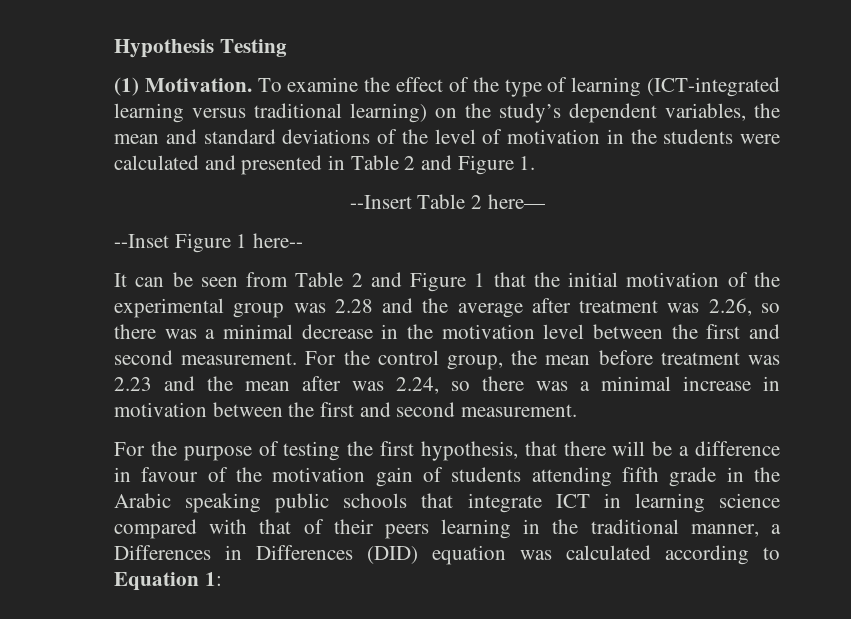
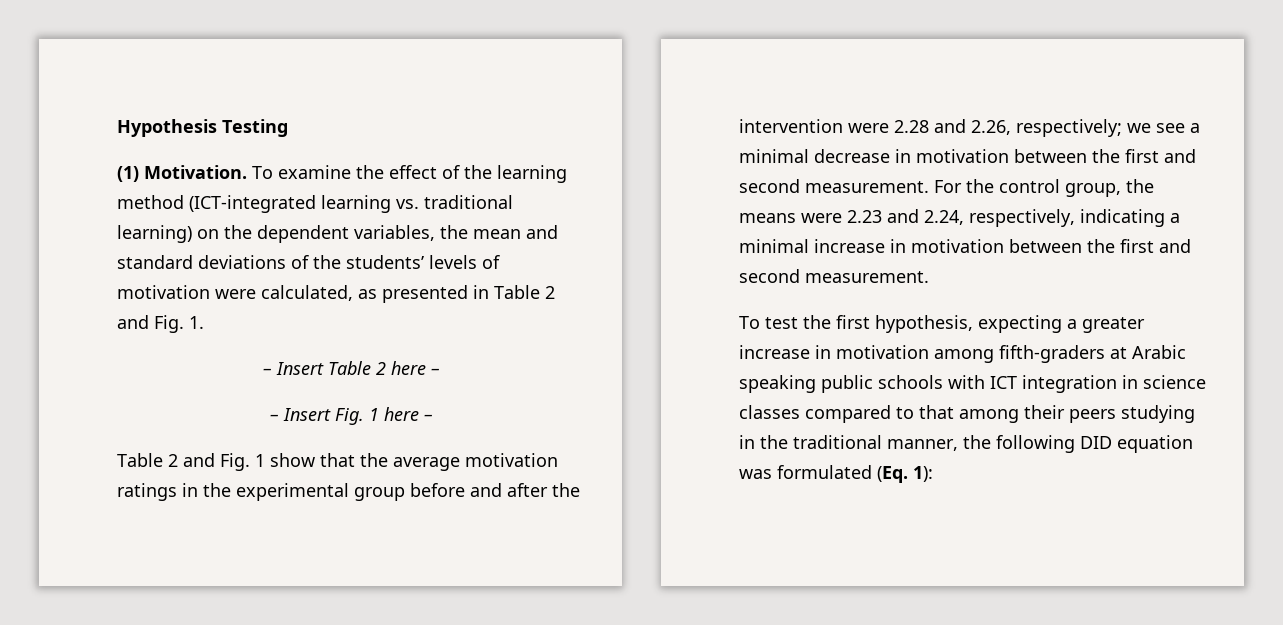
[504,77,642,97] type of learning -> [497,165,567,183] [117,195,184,209] learning method
[192,108,246,118] versus -> [396,199,419,209] vs.
[499,103,561,123] study’s -> (252, 232) none
[434,129,780,144] [114,155,236,170] level of motivation in the students were calculated and -> [346,255,500,269] [117,285,377,301] students’ levels of motivation were calculated, as
[457,155,514,175] Figure -> [154,315,184,333] Fig.
[349,194,545,209] [114,233,304,253] [114,272,780,292] [114,298,780,318] [114,324,197,339] --Insert Table 2 here— // --Inset Figure 1 here-- // It can be seen from Table 2 and Figure 1 that the initial motivation of the experimental group was 2.28 and the average after treatment was 2.26, so there was -> [262,361,440,375] [269,407,433,425] [117,453,558,471] [117,483,580,501] [739,119,1185,137] – Insert Table 2 here – // – Insert Fig. 1 here – // Table 2 and Fig. 1 show that the average motivation ratings in the experimental group before and after the intervention were 2.28 and 2.26, respectively; we see
[407,324,585,339] the motivation level -> [916,149,1009,163] motivation
[545,350,780,365] [114,376,568,394] mean before treatment was 2.23 and the mean after was 2.24, so there was -> [739,209,1165,227] means were 2.23 and 2.24, respectively, indicating
[114,441,780,461] [114,467,781,487] [114,493,780,513] [114,519,324,539] For the purpose of testing the first hypothesis, that there will be a difference in favour of the motivation gain of students attending fifth grade in the Arabic speaking public schools that integrate ICT in learning science compared with that of -> [739,315,1145,333] [739,345,1186,363] [739,375,1206,393] [739,405,1019,423] To test the first hypothesis, expecting a greater increase in motivation among fifth-graders at Arabic speaking public schools with ICT integration in science classes compared to that among
[441,519,512,539] learning -> [1121,405,1195,423] studying
[771,524,781,534] [114,545,780,565] [114,572,222,591] a Differences in Differences (DID) equation was calculated according to Equation 1: -> [963,435,1193,453] [739,465,933,483] the following DID equation was formulated (Eq. 1):

